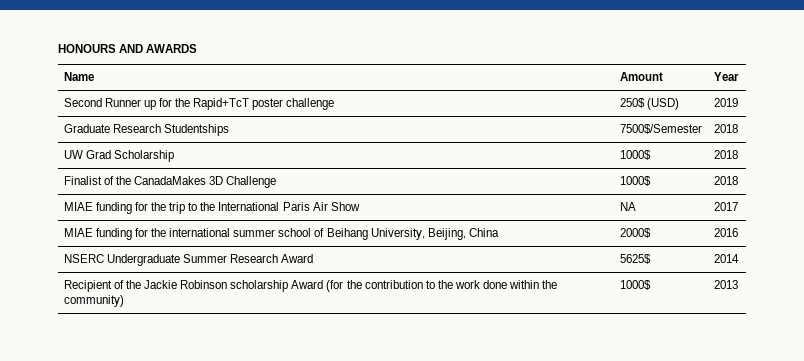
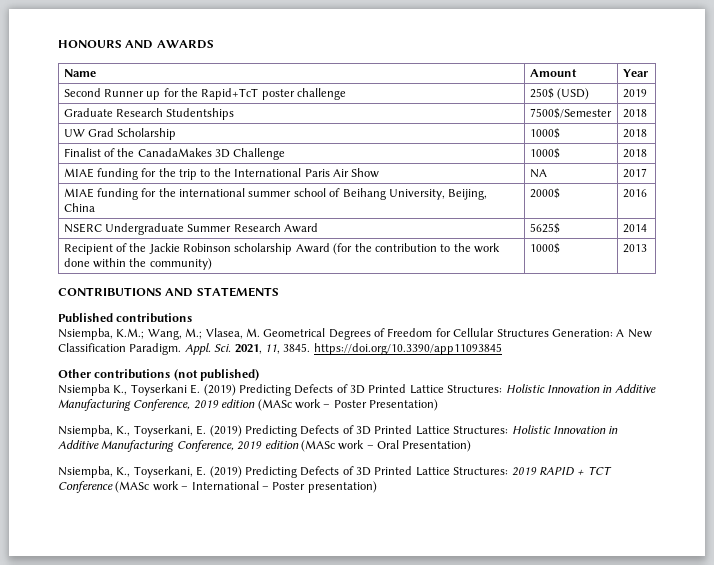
(738, 284) none -> [58,287,279,297] [58,313,193,323] [58,328,652,340] [58,343,502,355] [58,369,260,381] [58,384,656,396] [58,399,438,411] [58,425,619,437] [58,440,472,452] [58,466,612,478] [58,481,377,493] // CONTRIBUTIONS AND STATEMENTS // Published contributions // Nsiempba, K.M.; Wang, M.; Vlasea, M. Geometrical Degrees of Freedom for Cellular Structures Generation: A New Classification Paradigm. Appl. Sci. 2021, 11, 3845. https://doi.org/10.3390/app11093845 // Other contributions (not published) // Nsiempba K., Toyserkani E. (2019) Predicting Defects of 3D Printed Lattice Structures: Holistic Innovation in Additive Manufacturing Conference, 2019 edition (MASc work – Poster Presentation) // Nsiempba, K., Toyserkani, E. (2019) Predicting Defects of 3D Printed Lattice Structures: Holistic Innovation in Additive Manufacturing Conference, 2019 edition (MASc work – Oral Presentation) // Nsiempba, K., Toyserkani, E. (2019) Predicting Defects of 3D Printed Lattice Structures: 2019 RAPID + TCT Conference (MASc work – International – Poster presentation)

